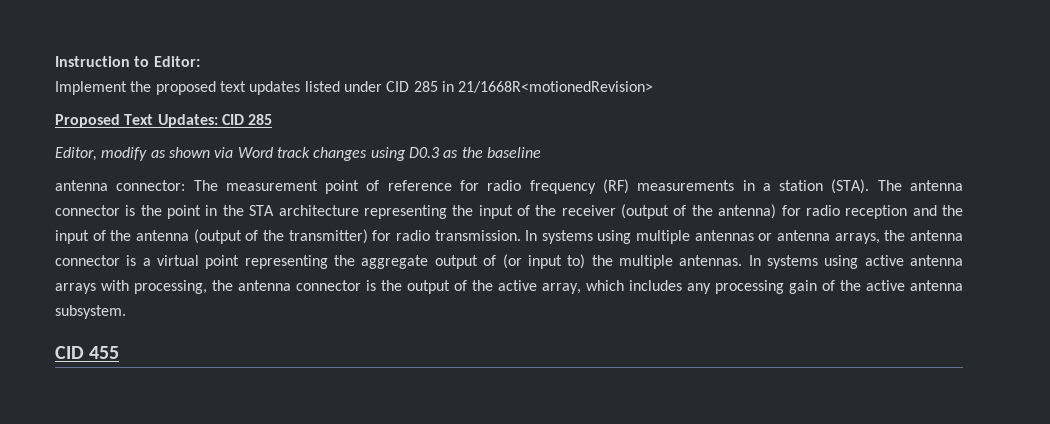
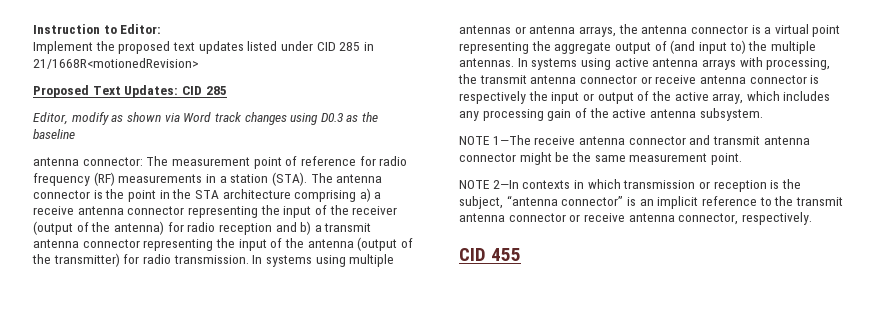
(359, 210) none -> [294,188,382,202] [33,206,185,215] comprising a) a receive antenna connector
(937, 210) none -> [300,221,372,235] [33,239,214,251] b) a transmit antenna connector representing
[502,254,522,269] (or -> [670,40,696,54] (and
[238,280,402,291] antenna connector is the -> [479,75,820,84] [459,91,594,104] transmit antenna connector or receive antenna connector is respectively the input or
(126, 312) none -> [459,135,810,145] [459,152,742,165] [459,179,801,192] [459,195,843,209] [459,212,812,225] // NOTE 1—The receive antenna connector and transmit antenna connector might be the same measurement point. // NOTE 2—In contexts in which transmission or reception is the subject, “antenna connector” is an implicit reference to the transmit antenna connector or receive antenna connector, respectively.

